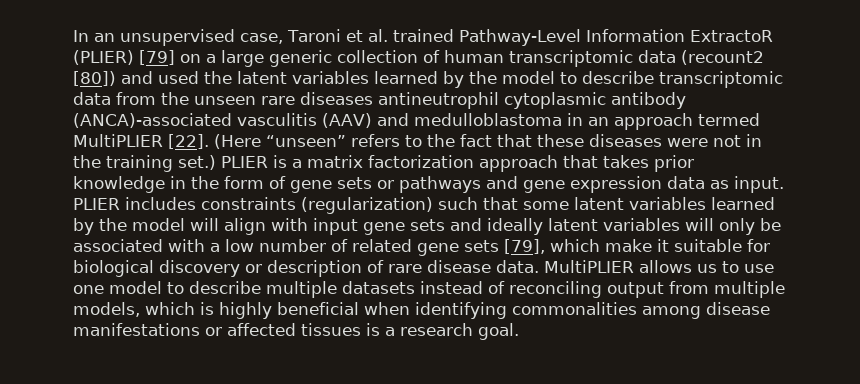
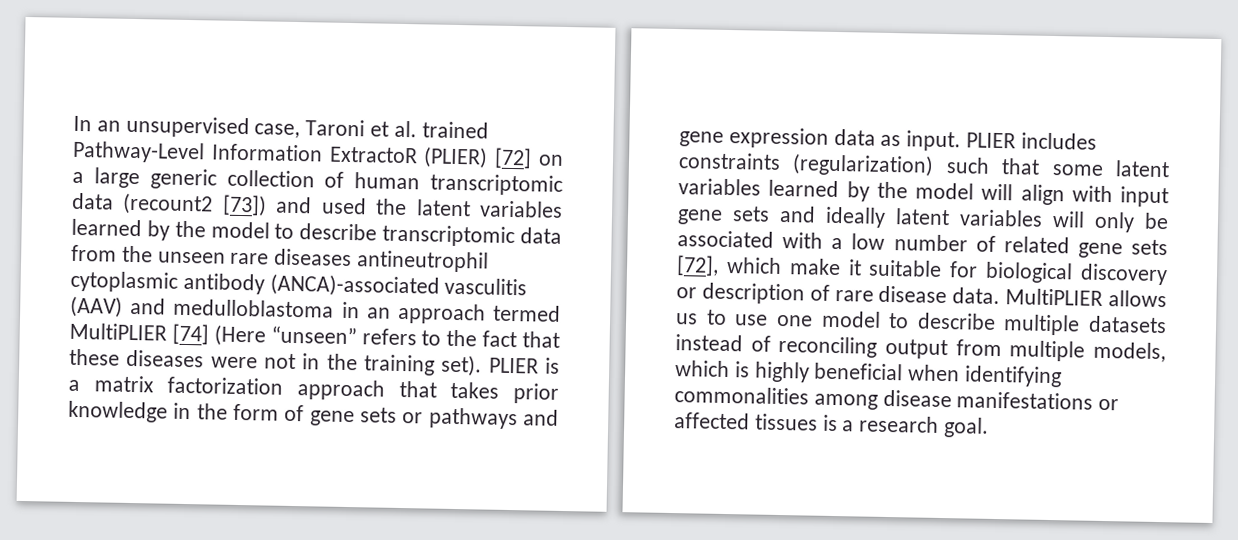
[139,50,175,65] [79] -> [494,147,533,169] [72]
[73,71,116,86] [80]) -> [221,194,267,217] [73])
[168,134,209,149] [22]. -> [171,323,209,345] [74]
[178,155,216,170] set.) -> [441,354,483,377] set).
[504,239,545,254] [79], -> [676,255,719,276] [72],

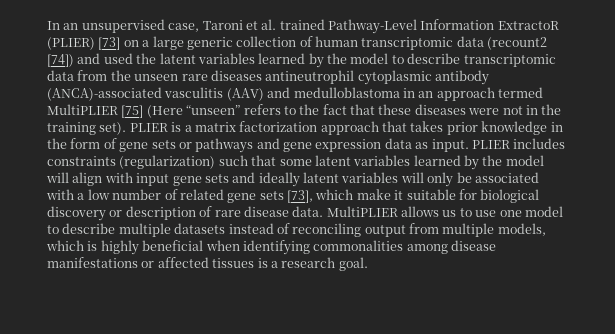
[494,147,533,169] [72] -> [98,37,121,50] [73]
[221,194,267,217] [73]) -> [47,54,74,67] [74])
[171,323,209,345] [74] -> [121,105,144,118] [75]
[676,255,719,276] [72], -> [287,190,313,203] [73],

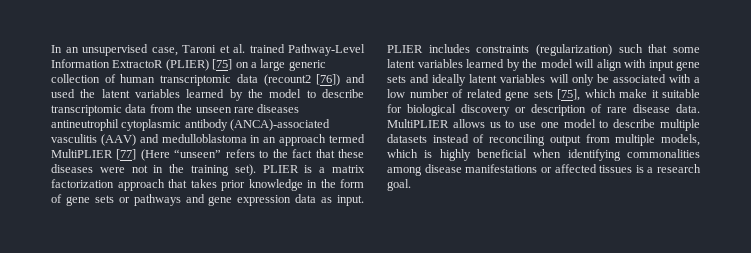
[98,37,121,50] [73] -> [212,59,233,70] [75]
[47,54,74,67] [74]) -> [316,74,341,86] [76])
[121,105,144,118] [75] -> [116,149,137,160] [77]
[287,190,313,203] [73], -> [557,89,580,101] [75],

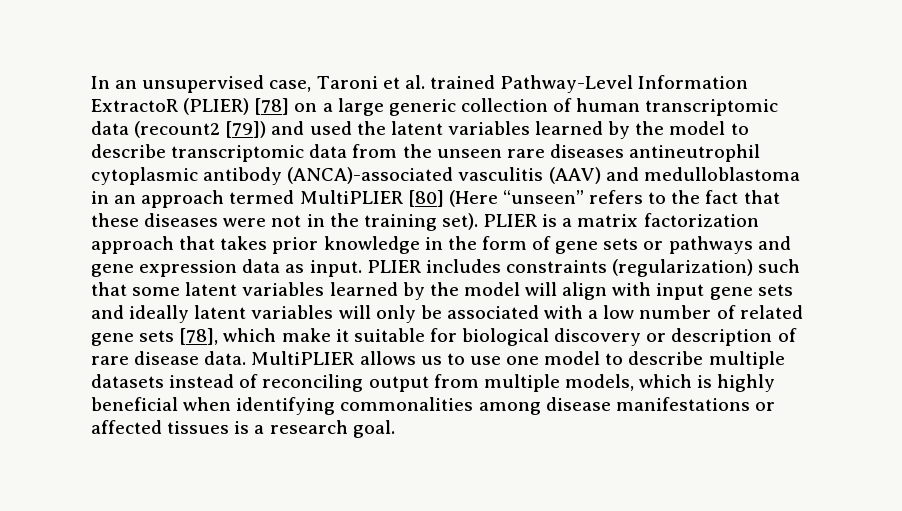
[212,59,233,70] [75] -> [254,98,290,115] [78]
[316,74,341,86] [76]) -> [225,121,267,138] [79])
[116,149,137,160] [77] -> [407,190,444,207] [80]
[557,89,580,101] [75], -> [179,328,219,345] [78],

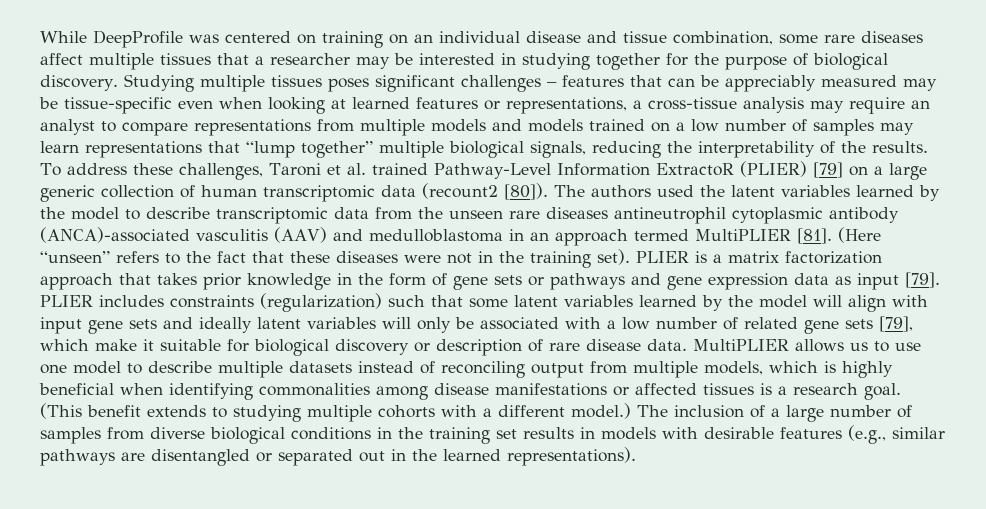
[91,75,312,93] In an unsupervised case, -> [40,30,923,48] [40,53,888,70] [40,74,937,92] [39,97,930,114] [40,119,914,136] [40,141,928,158] [40,163,263,180] While DeepProfile was centered on training on an individual disease and tissue combination, some rare diseases affect multiple tissues that a researcher may be interested in studying together for the purpose of biological discovery. Studying multiple tissues poses significant challenges – features that can be appreciably measured may be tissue-specific even when looking at learned features or representations, a cross-tissue analysis may require an analyst to compare representations from multiple models and models trained on a low number of samples may learn representations that “lump together” multiple biological signals, reducing the interpretability of the results. To address these challenges,
[254,98,290,115] [78] -> [812,162,843,178] [79]
[225,121,305,138] [79]) and -> [504,183,651,200] [80]). The authors
[407,190,444,207] [80] -> [796,228,832,244] [81].
[309,260,362,277] input. -> [857,272,940,290] input [79].
[179,328,219,345] [78], -> [879,316,913,332] [79],
(395, 429) none -> [40,403,912,422] [40,425,945,444] [40,447,636,466] (This benefit extends to studying multiple cohorts with a different model.) The inclusion of a large number of samples from diverse biological conditions in the training set results in models with desirable features (e.g., similar pathways are disentangled or separated out in the learned representations).

